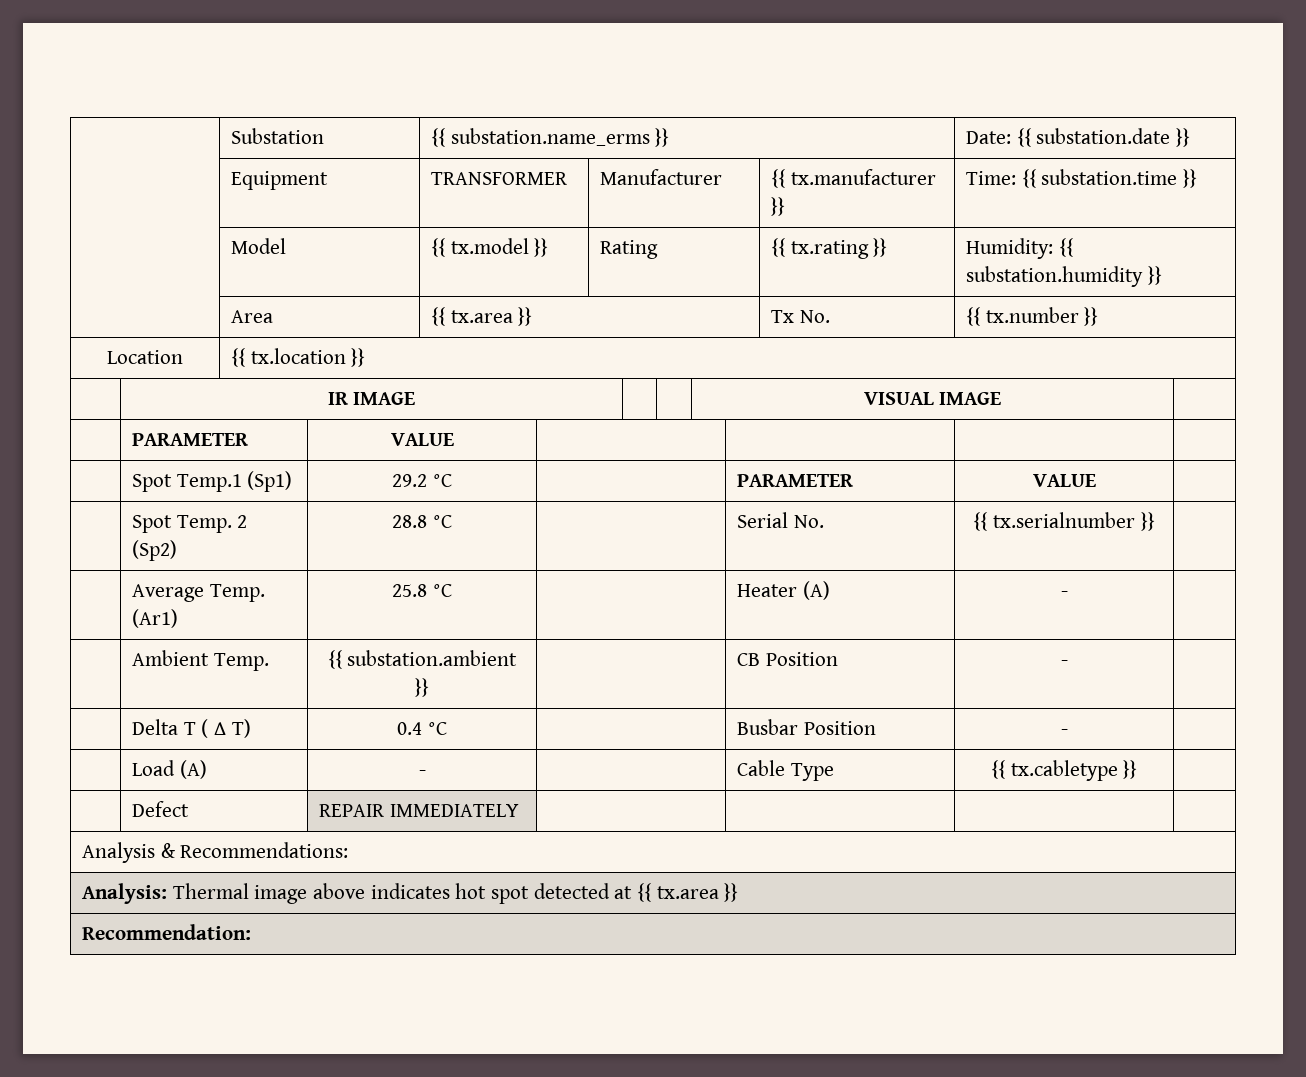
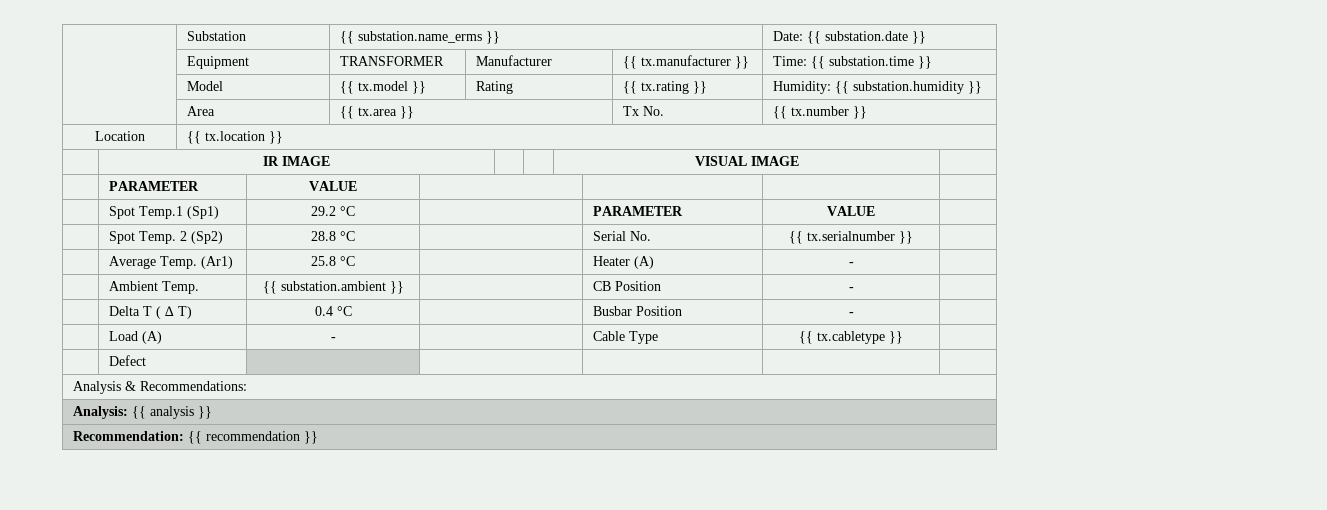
[318,804,519,817] REPAIR IMMEDIATELY -> (146, 360) none
[172,883,719,904] Thermal image above indicates hot spot detected at {{ tx.area -> [131,406,194,419] {{ analysis
(251, 932) none -> [187,431,318,444] {{ recommendation }}

